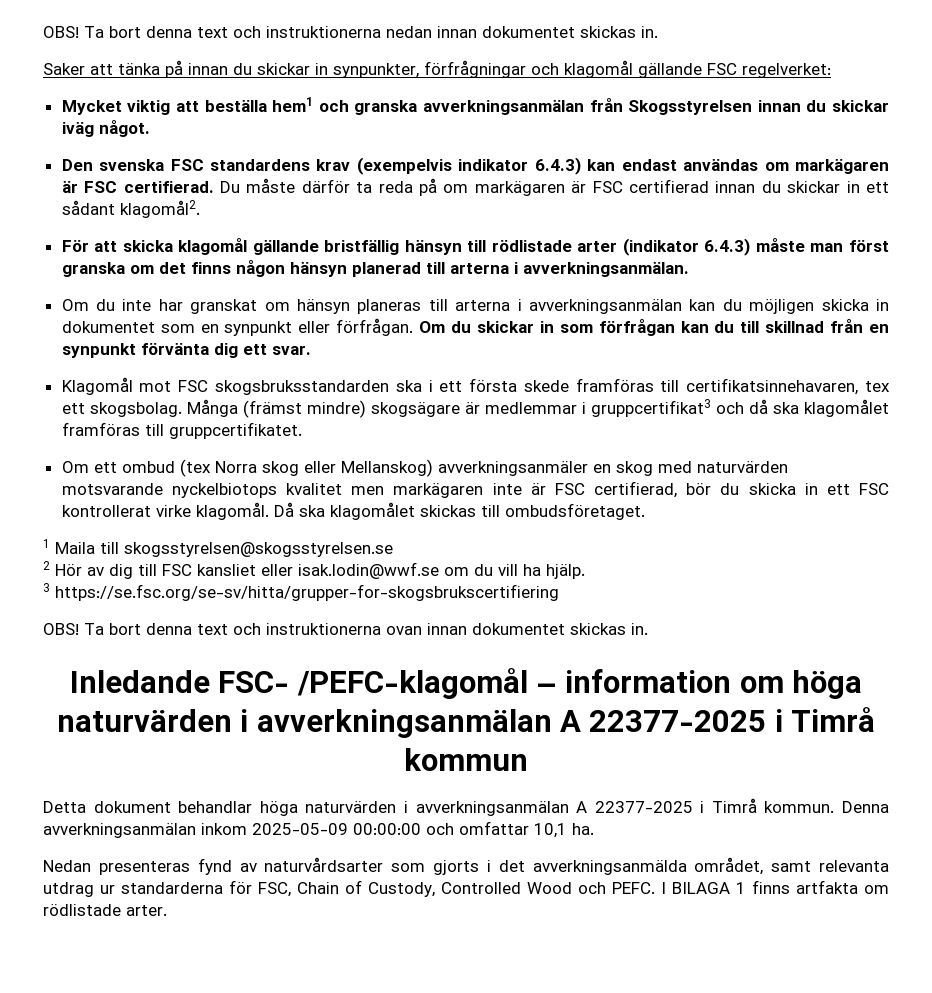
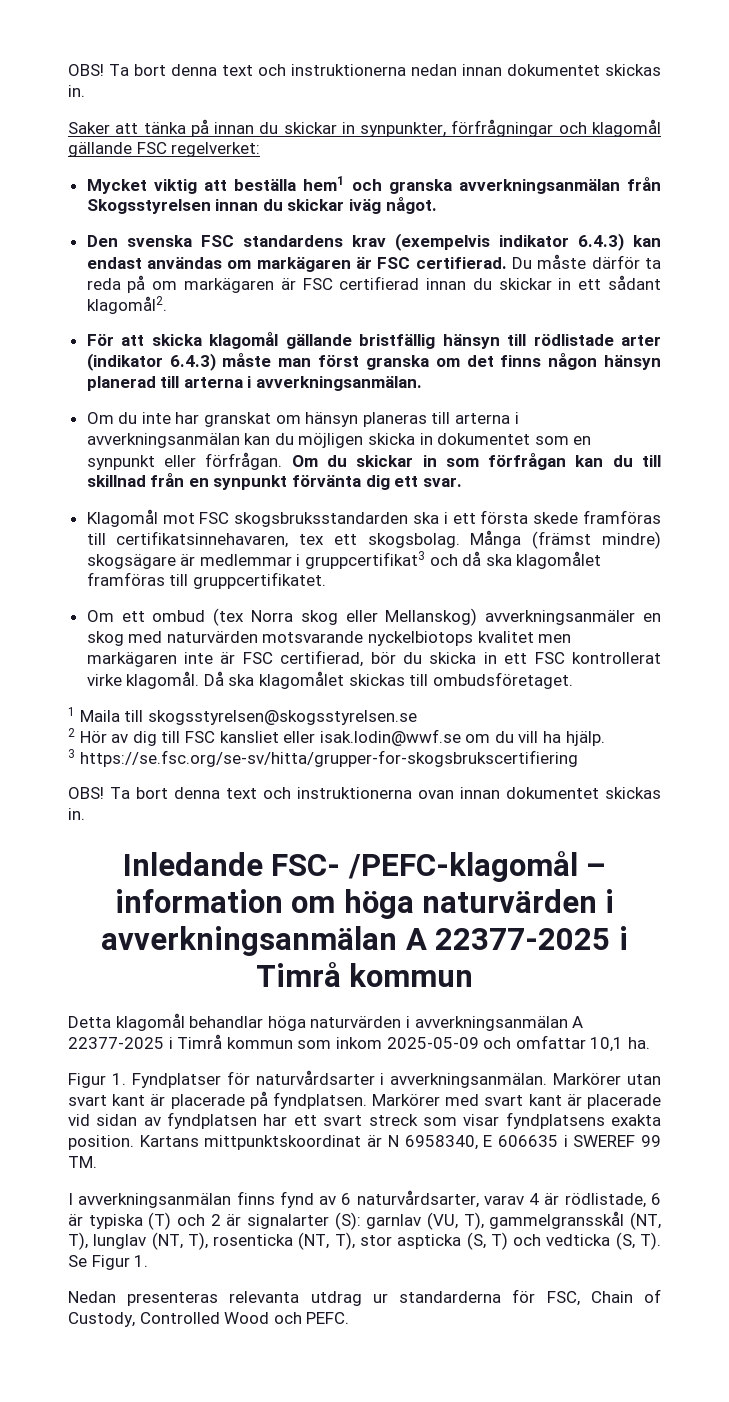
[93,801,171,813] dokument -> [115,1013,185,1031] klagomål
[764,801,890,813] [43,823,196,838] kommun. Denna avverkningsanmälan -> [226,1037,332,1049] kommun som
[353,823,421,835] 00:00:00 -> (479, 1043) none
[43,857,812,875] Nedan presenteras fynd av naturvårdsarter som gjorts i det avverkningsanmälda området, samt -> [68,1070,661,1088] [68,1091,661,1109] [68,1112,662,1129] [68,1135,661,1150] [68,1156,97,1168] [68,1190,661,1208] [68,1211,661,1230] [68,1232,661,1250] [68,1255,149,1270] [68,1291,219,1306] Figur 1. Fyndplatser för naturvårdsarter i avverkningsanmälan. Markörer utan svart kant är placerade på fyndplatsen. Markörer med svart kant är placerade vid sidan av fyndplatsen har ett svart streck som visar fyndplatsens exakta position. Kartans mittpunktskoordinat är N 6958340, E 606635 i SWEREF 99 TM. // I avverkningsanmälan finns fynd av 6 naturvårdsarter, varav 4 är rödlistade, 6 är typiska (T) och 2 är signalarter (S): garnlav (VU, T), gammelgransskål (NT, T), lunglav (NT, T), rosenticka (NT, T), stor aspticka (S, T) och vedticka (S, T). Se Figur 1. // Nedan presenteras
[661,880,889,894] [43,904,167,916] I BILAGA 1 finns artfakta om rödlistade arter. -> (350, 1318) none

